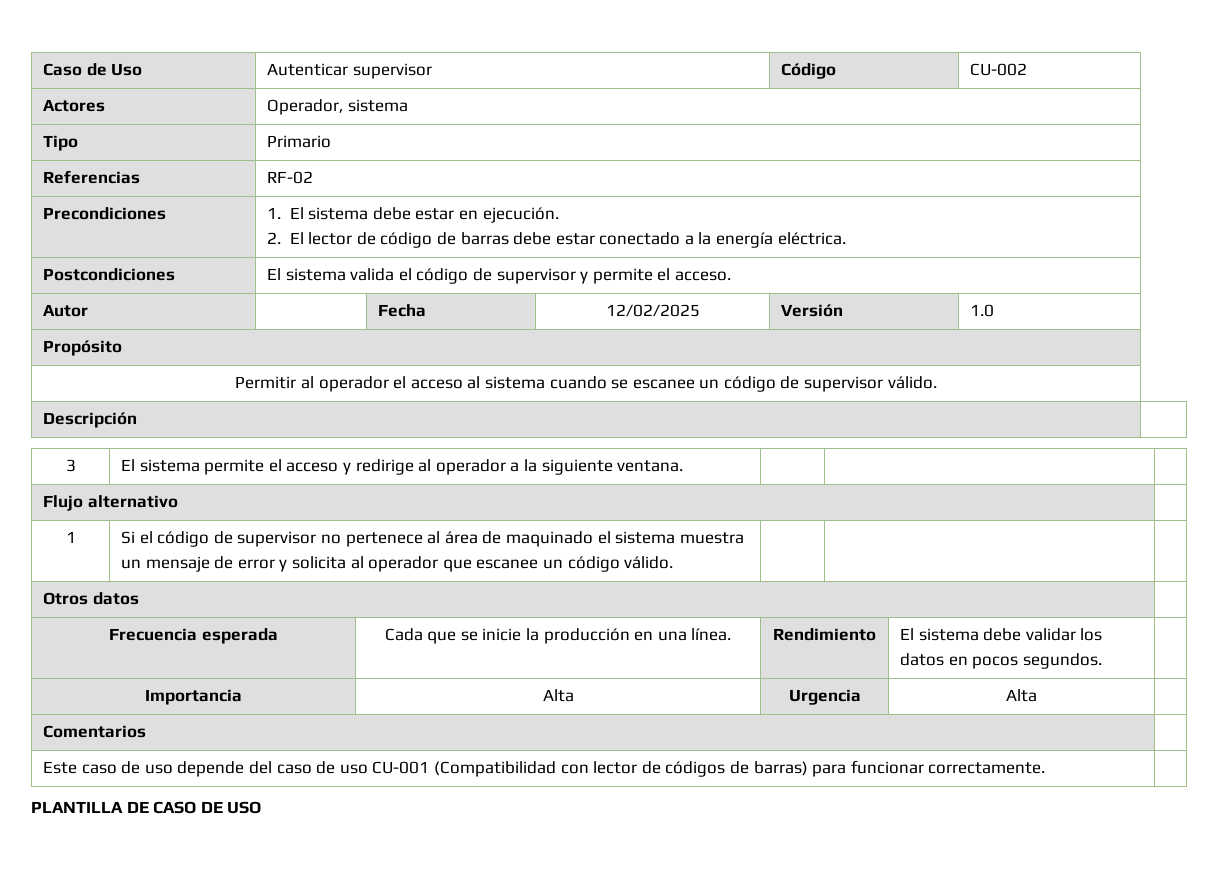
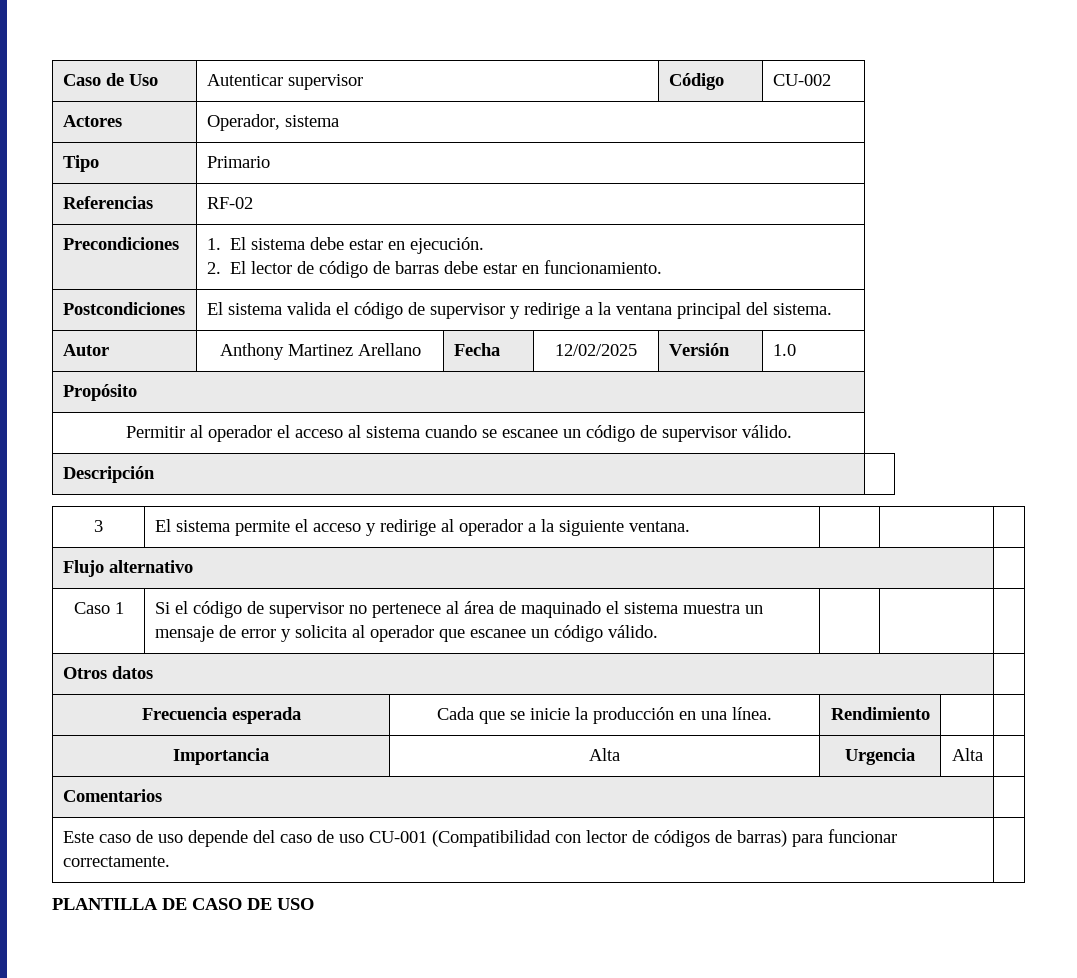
[599,232,846,248] conectado a la energía eléctrica. -> [521,260,662,274] en funcionamiento.
[592,268,731,284] [43,304,89,317] permite el acceso. // Autor | -> [523,302,832,319] [62,344,109,356] [219,343,421,360] redirige a la ventana principal del sistema. // Autor | Anthony Martinez Arellano
(178, 501) none -> [73,602,110,614] Caso
[900,628,1103,641] [900,653,1102,669] El sistema debe validar los datos en pocos segundos. -> (930, 713) none

